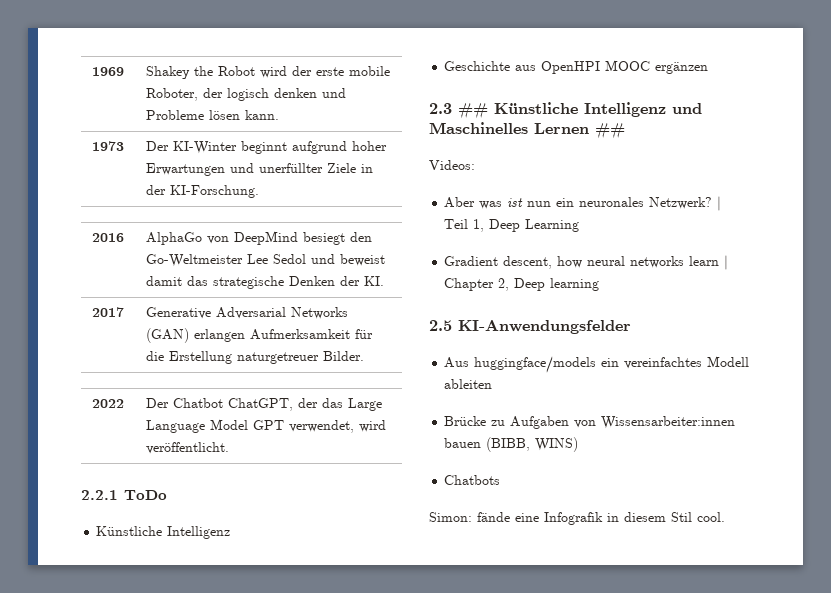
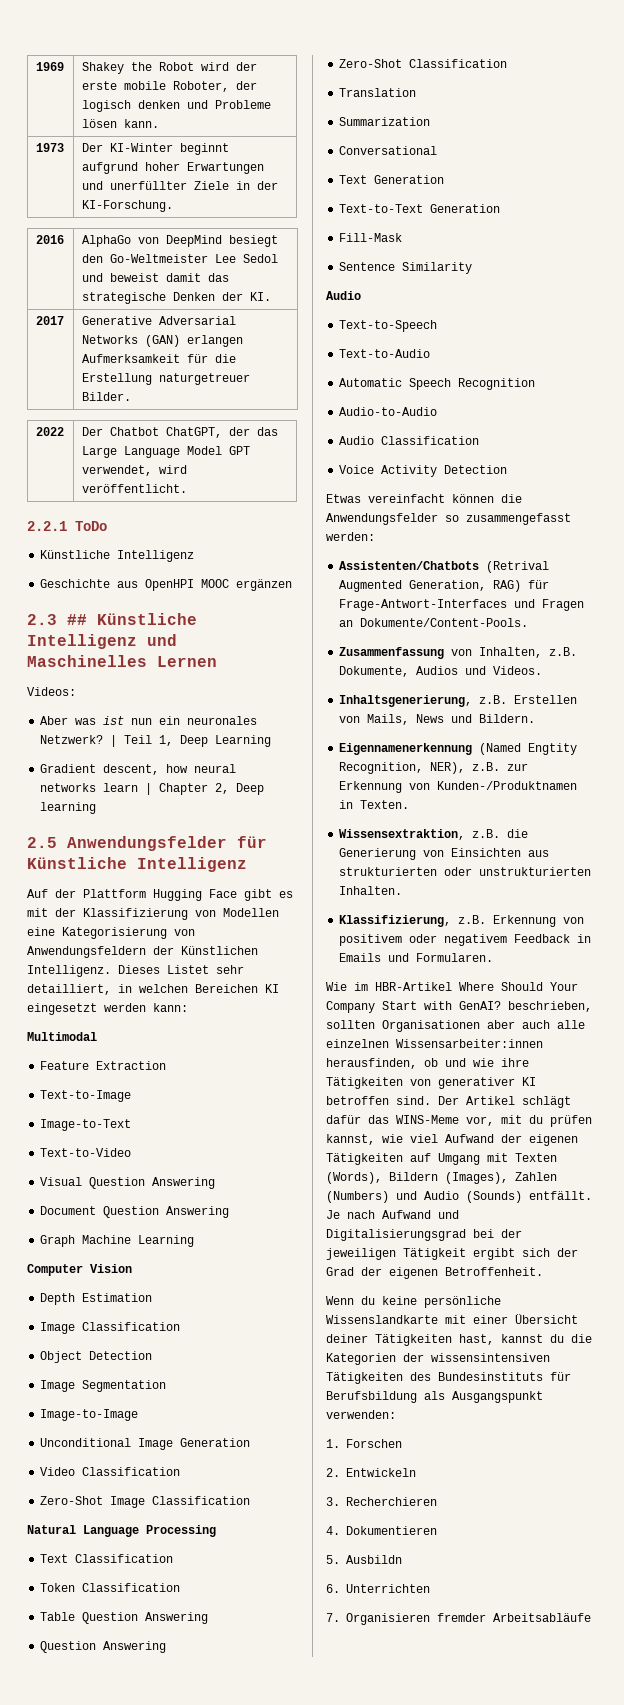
[595,123,625,139] ## -> (217, 661) none
[458,320,631,334] [444,356,750,373] [444,379,493,389] [444,416,736,429] [444,437,579,452] [444,475,501,485] [429,512,725,525] KI-Anwendungsfelder // Aus huggingface/models ein vereinfachtes Modell ableiten // Brücke zu Aufgaben von Wissensarbeiter:innen bauen (BIBB, WINS) // Chatbots // Simon: fände eine Infografik in diesem Stil cool. -> [67,836,267,851] [27,857,247,872] [27,889,293,901] [27,908,279,920] [27,927,195,939] [27,946,258,958] [27,965,244,977] [27,984,279,995] [27,1003,188,1015] [27,1032,97,1041] [40,1061,167,1070] [40,1090,132,1102] [40,1119,132,1131] [40,1148,132,1157] [40,1177,216,1189] [40,1206,230,1218] [40,1235,195,1247] [27,1264,132,1276] [40,1293,153,1305] [40,1322,181,1334] [40,1351,153,1363] [40,1380,167,1392] [40,1409,139,1421] [40,1438,251,1450] [40,1467,181,1476] [40,1496,251,1508] [27,1525,216,1537] [40,1554,174,1563] [40,1583,181,1592] [40,1612,209,1624] [40,1641,167,1653] [339,59,508,68] [339,88,417,97] [339,117,431,126] [339,146,438,155] [339,175,445,184] [339,204,501,213] [339,233,403,242] [339,262,473,274] [326,291,361,300] [339,320,438,332] [339,349,431,358] [339,378,536,390] [339,407,438,416] [339,436,480,445] [339,465,508,477] [326,494,522,503] [326,513,571,525] [326,532,375,541] [339,561,550,573] [339,580,550,592] [339,599,585,611] [339,618,529,627] [339,647,578,659] [339,666,543,677] [339,695,578,707] [339,714,536,725] [339,743,578,755] [339,762,529,774] [339,781,578,793] [339,800,410,809] [339,829,529,840] [339,848,550,860] [339,867,592,876] [339,886,403,895] [339,915,585,927] [339,934,592,946] [339,953,494,962] [326,982,578,991] [326,1001,592,1013] [326,1020,585,1032] [326,1039,543,1048] [326,1058,529,1069] [326,1077,536,1089] [326,1096,571,1108] [326,1115,592,1127] [326,1134,578,1146] [326,1153,557,1165] [326,1172,557,1184] [326,1191,592,1203] [326,1210,459,1219] [326,1229,522,1241] [326,1248,578,1260] [326,1267,543,1279] [326,1296,501,1308] [326,1314,578,1324] [326,1334,592,1346] [326,1353,550,1365] [326,1372,571,1384] [326,1391,543,1403] [326,1410,396,1419] [326,1439,402,1448] [326,1468,416,1477] [326,1497,437,1506] [326,1526,437,1535] [326,1555,402,1564] [326,1584,430,1593] [326,1613,591,1625] Anwendungsfelder für Künstliche Intelligenz // Auf der Plattform Hugging Face gibt es mit der Klassifizierung von Modellen eine Kategorisierung von Anwendungsfeldern der Künstlichen Intelligenz. Dieses Listet sehr detailliert, in welchen Bereichen KI eingesetzt werden kann: // Multimodal // Feature Extraction // Text-to-Image // Image-to-Text // Text-to-Video // Visual Question Answering // Document Question Answering // Graph Machine Learning // Computer Vision // Depth Estimation // Image Classification // Object Detection // Image Segmentation // Image-to-Image // Unconditional Image Generation // Video Classification // Zero-Shot Image Classification // Natural Language Processing // Text Classification // Token Classification // Table Question Answering // Question Answering // Zero-Shot Classification // Translation // Summarization // Conversational // Text Generation // Text-to-Text Generation // Fill-Mask // Sentence Similarity // Audio // Text-to-Speech // Text-to-Audio // Automatic Speech Recognition // Audio-to-Audio // Audio Classification // Voice Activity Detection // Etwas vereinfacht können die Anwendungsfelder so zusammengefasst werden: // Assistenten/Chatbots (Retrival Augmented Generation, RAG) für Frage-Antwort-Interfaces und Fragen an Dokumente/Content-Pools. // Zusammenfassung von Inhalten, z.B. Dokumente, Audios und Videos. // Inhaltsgenerierung, z.B. Erstellen von Mails, News und Bildern. // Eigennamenerkennung (Named Engtity Recognition, NER), z.B. zur Erkennung von Kunden-/Produktnamen in Texten. // Wissensextraktion, z.B. die Generierung von Einsichten aus strukturierten oder unstrukturierten Inhalten. // Klassifizierung, z.B. Erkennung von positivem oder negativem Feedback in Emails und Formularen. // Wie im HBR-Artikel Where Should Your Company Start with GenAI? beschrieben, sollten Organisationen aber auch alle einzelnen Wissensarbeiter:innen herausfinden, ob und wie ihre Tätigkeiten von generativer KI betroffen sind. Der Artikel schlägt dafür das WINS-Meme vor, mit du prüfen kannst, wie viel Aufwand der eigenen Tätigkeiten auf Umgang mit Texten (Words), Bildern (Images), Zahlen (Numbers) und Audio (Sounds) entfällt. Je nach Aufwand und Digitalisierungsgrad bei der jeweiligen Tätigkeit ergibt sich der Grad der eigenen Betroffenheit. // Wenn du keine persönliche Wissenslandkarte mit einer Übersicht deiner Tätigkeiten hast, kannst du die Kategorien der wissensintensiven Tätigkeiten des Bundesinstituts für Berufsbildung als Ausgangspunkt verwenden: // 1. Forschen // 2. Entwickeln // 3. Recherchieren // 4. Dokumentieren // 5. Ausbildn // 6. Unterrichten // 7. Organisieren fremder Arbeitsabläufe

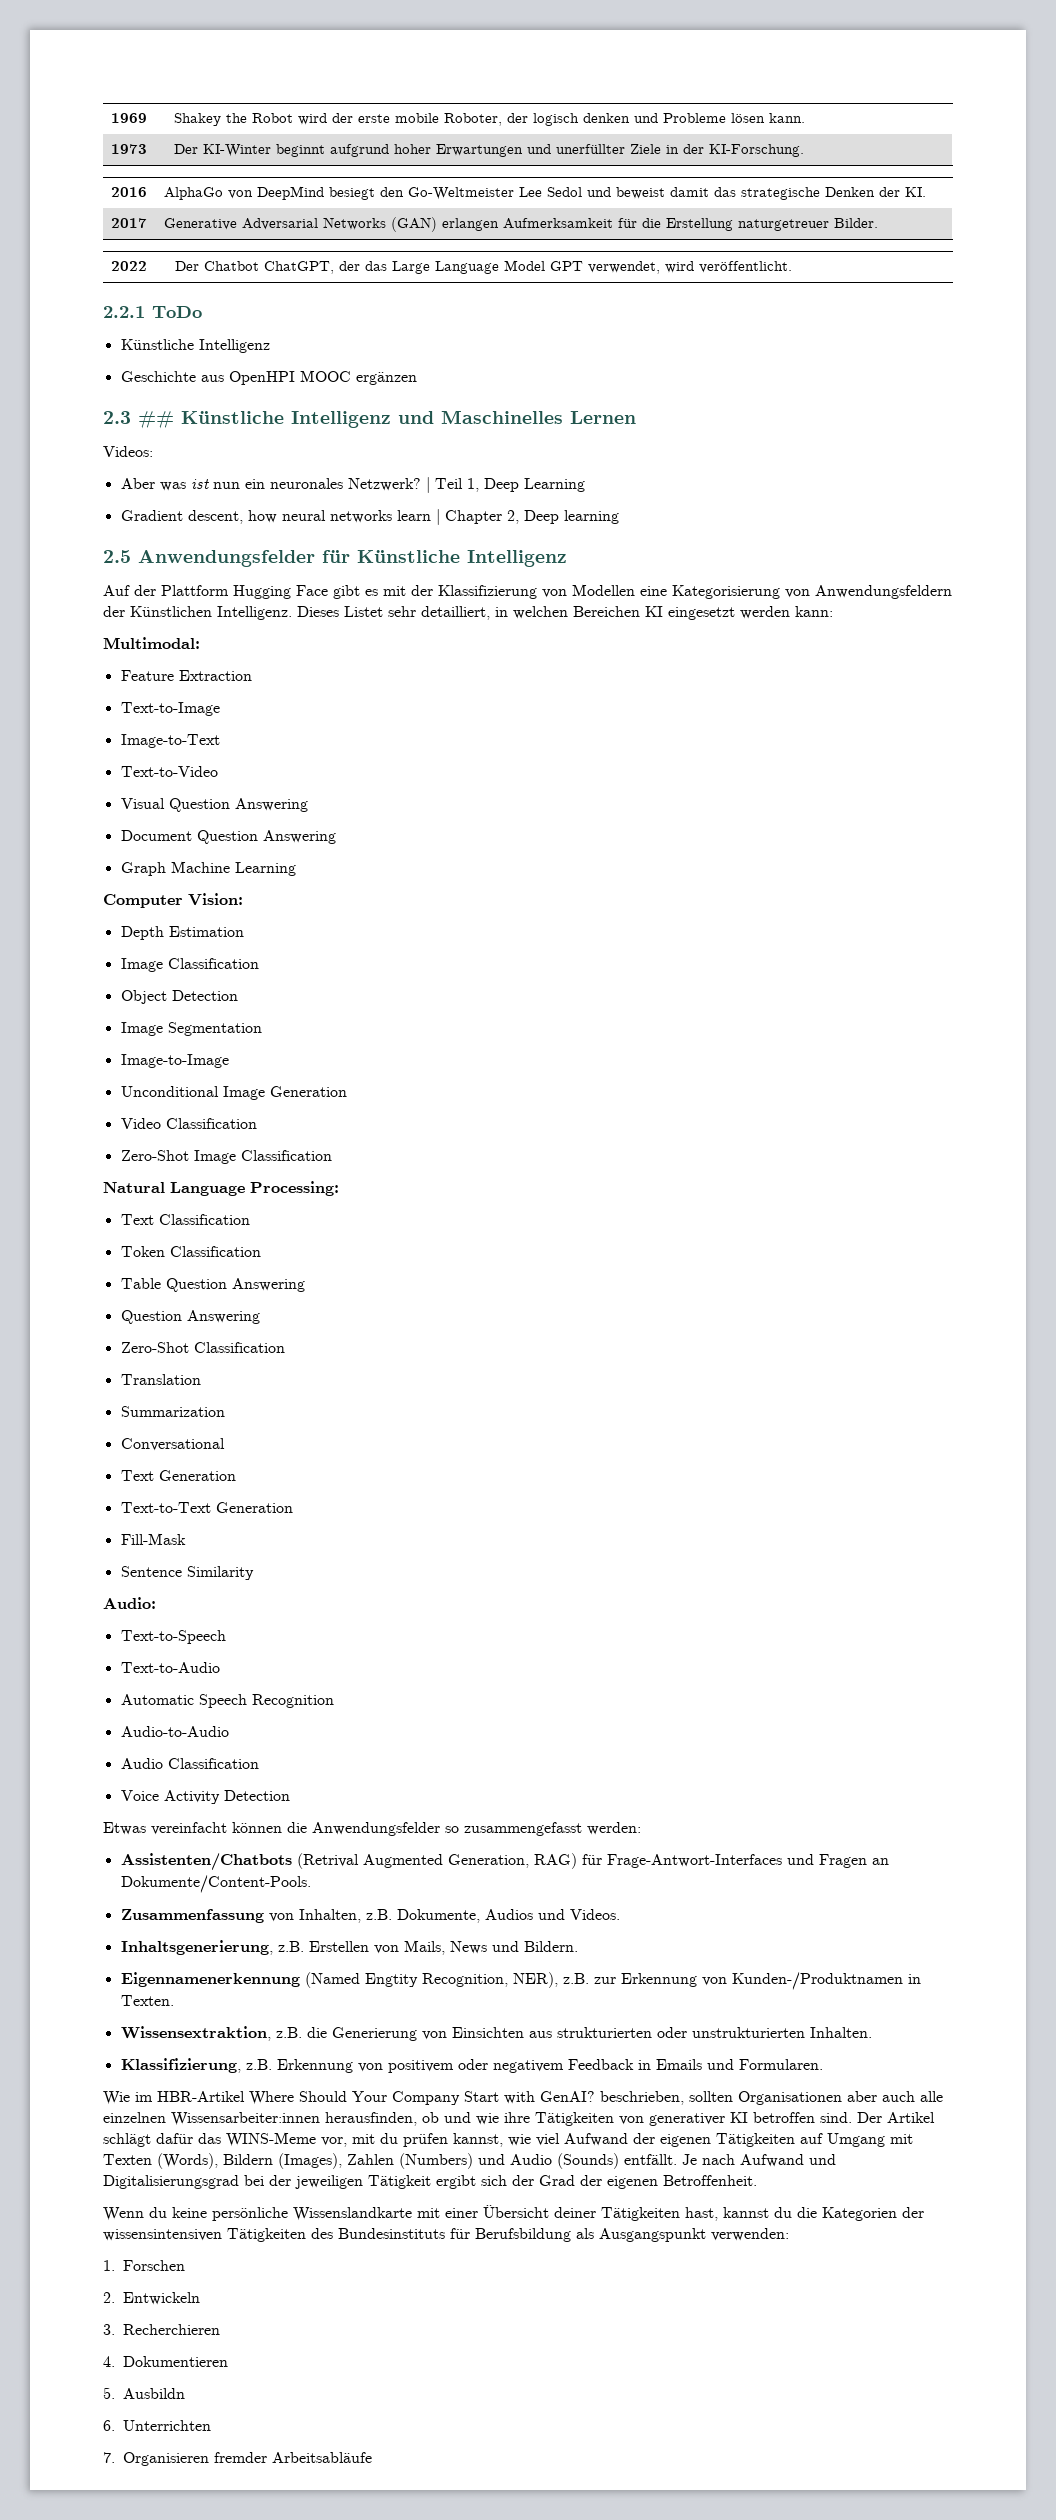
[27,1032,97,1041] Multimodal -> [103,637,200,649] Multimodal:
[90,1264,132,1273] Vision -> [188,893,243,906] Vision:
[146,1525,216,1537] Processing -> [250,1181,339,1196] Processing:
[326,291,361,300] Audio -> [103,1597,156,1609] Audio:

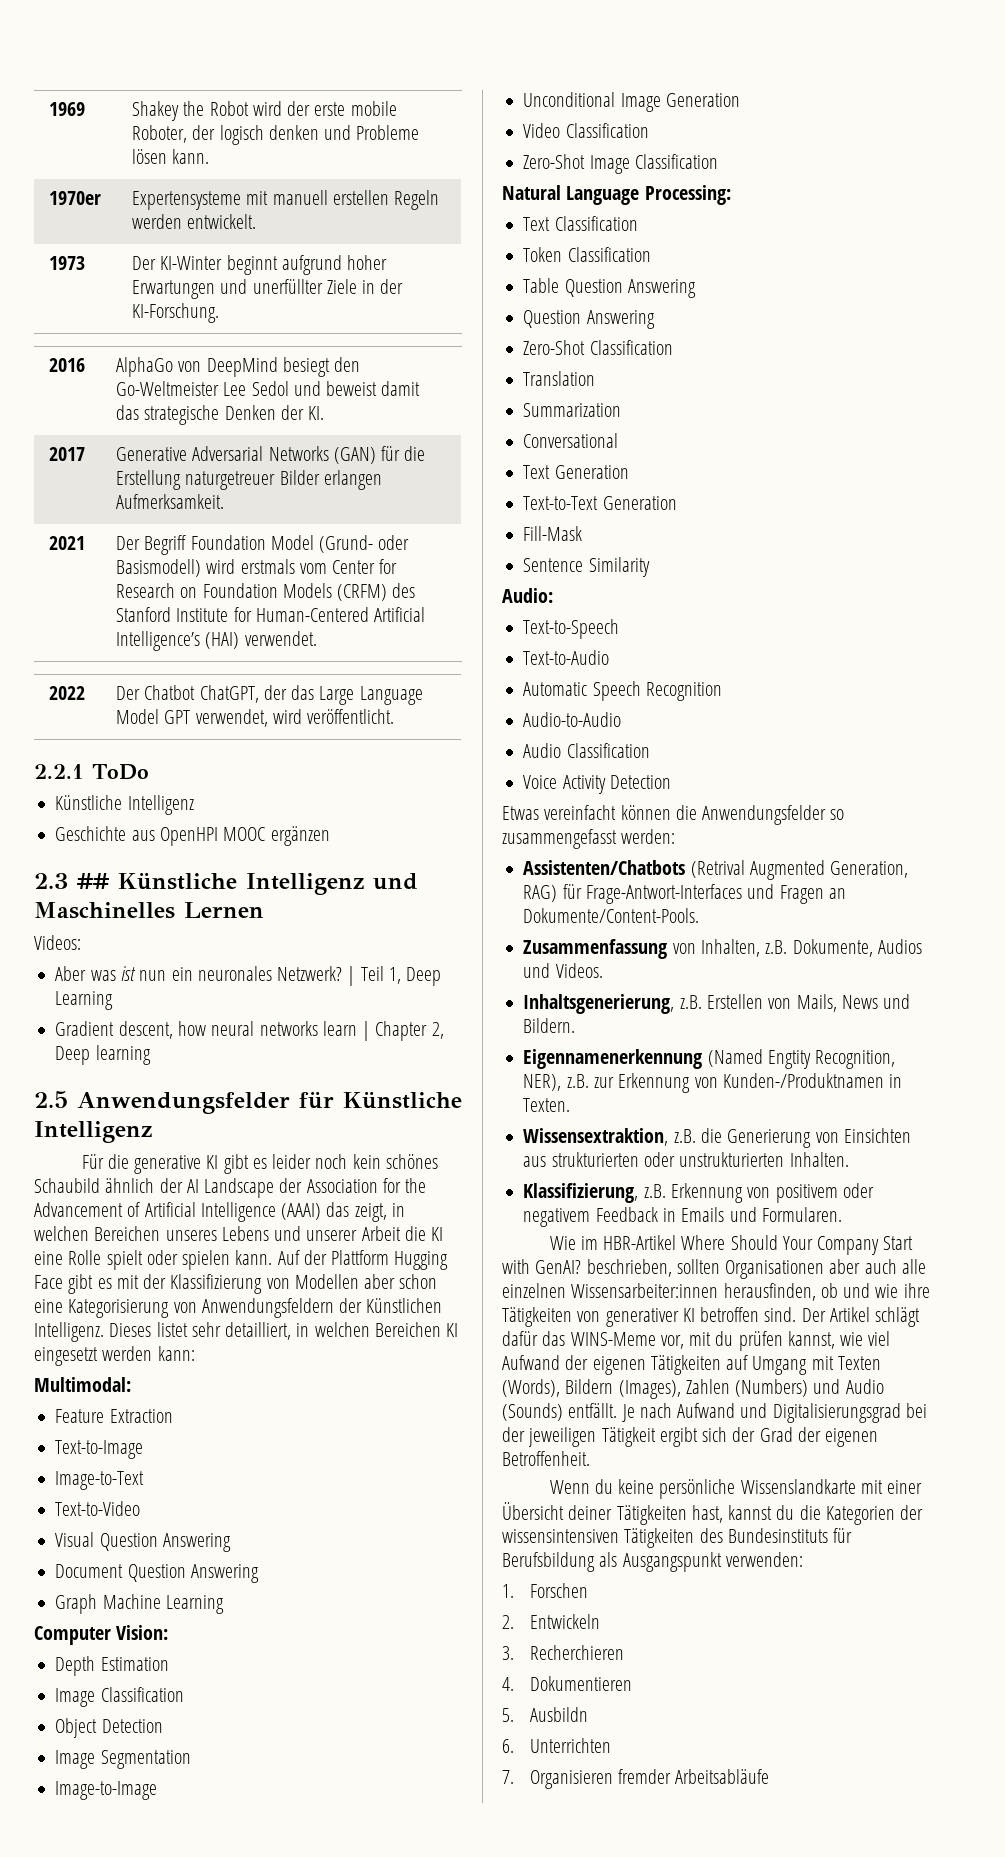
(805, 118) none -> [49,191,102,205] [132,190,440,210] [132,214,257,229] // 1970er | Expertensysteme mit manuell erstellen Regeln werden entwickelt.
[441,218,613,231] erlangen Aufmerksamkeit -> (376, 455) none
[833,218,878,228] Bilder. -> [279,470,382,490] [116,494,225,509] [49,536,86,550] [116,535,410,555] [116,559,398,577] [116,583,416,601] [116,607,426,622] [116,631,317,651] Bilder erlangen Aufmerksamkeit. // 2021 | Der Begriff Foundation Model (Grund- oder Basismodell) wird erstmals vom Center for Research on Foundation Models (CRFM) des Stanford Institute for Human-Centered Artificial Intelligence’s (HAI) verwendet.
(567, 558) none -> [81,1154,438,1174] [34,1178,427,1198] [34,1202,405,1222] [34,1226,444,1241] [34,1250,273,1270] Für die generative KI gibt es leider noch kein schönes Schaubild ähnlich der AI Landscape der Association for the Advancement of Artificial Intelligence (AAAI) das zeigt, in welchen Bereichen unseres Lebens und unserer Arbeit die KI eine Rolle spielt oder spielen kann.
(635, 590) none -> [364,1274,438,1289] aber schon
[344,606,383,617] Listet -> [156,1322,188,1337] listet

